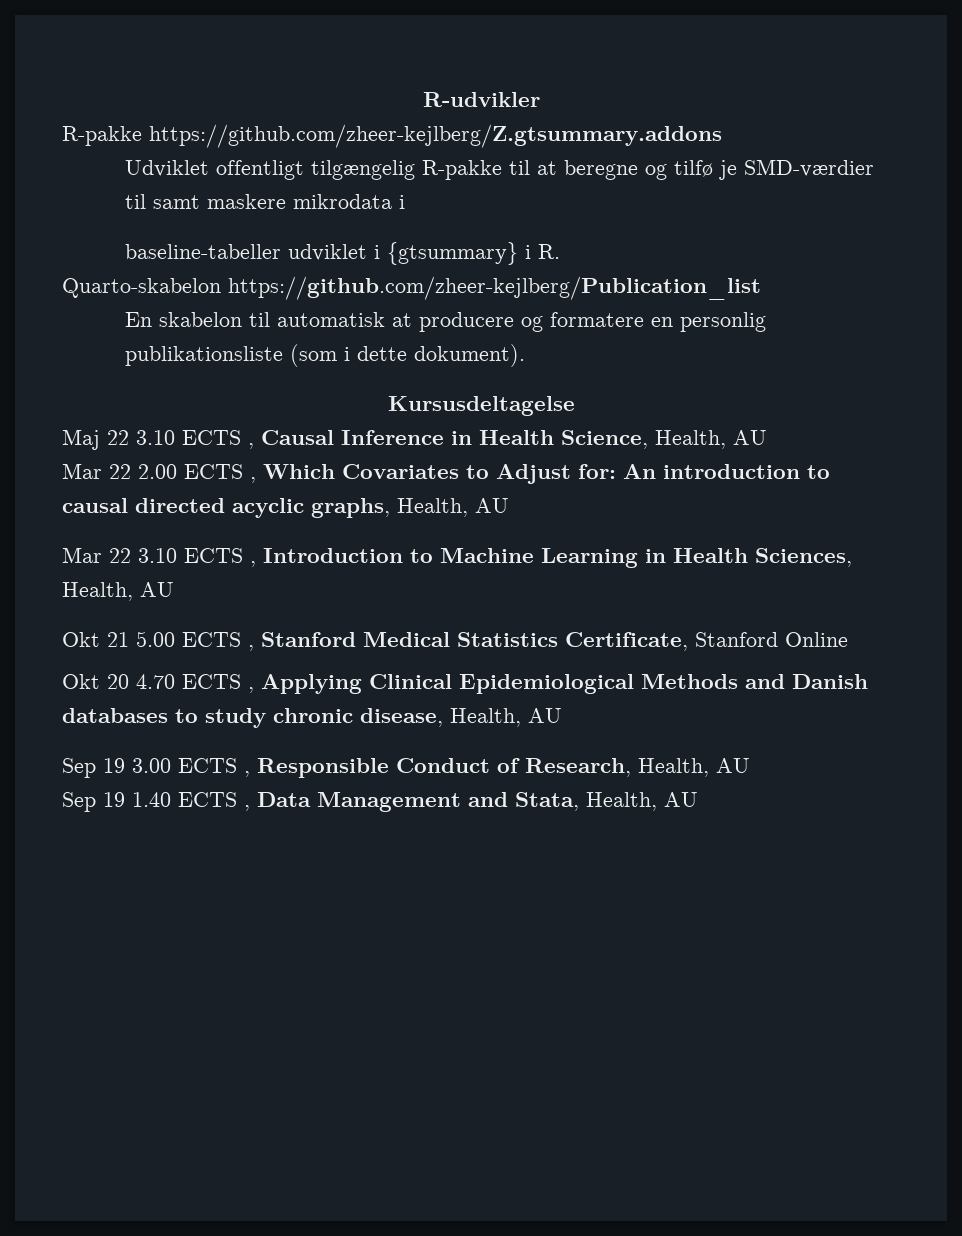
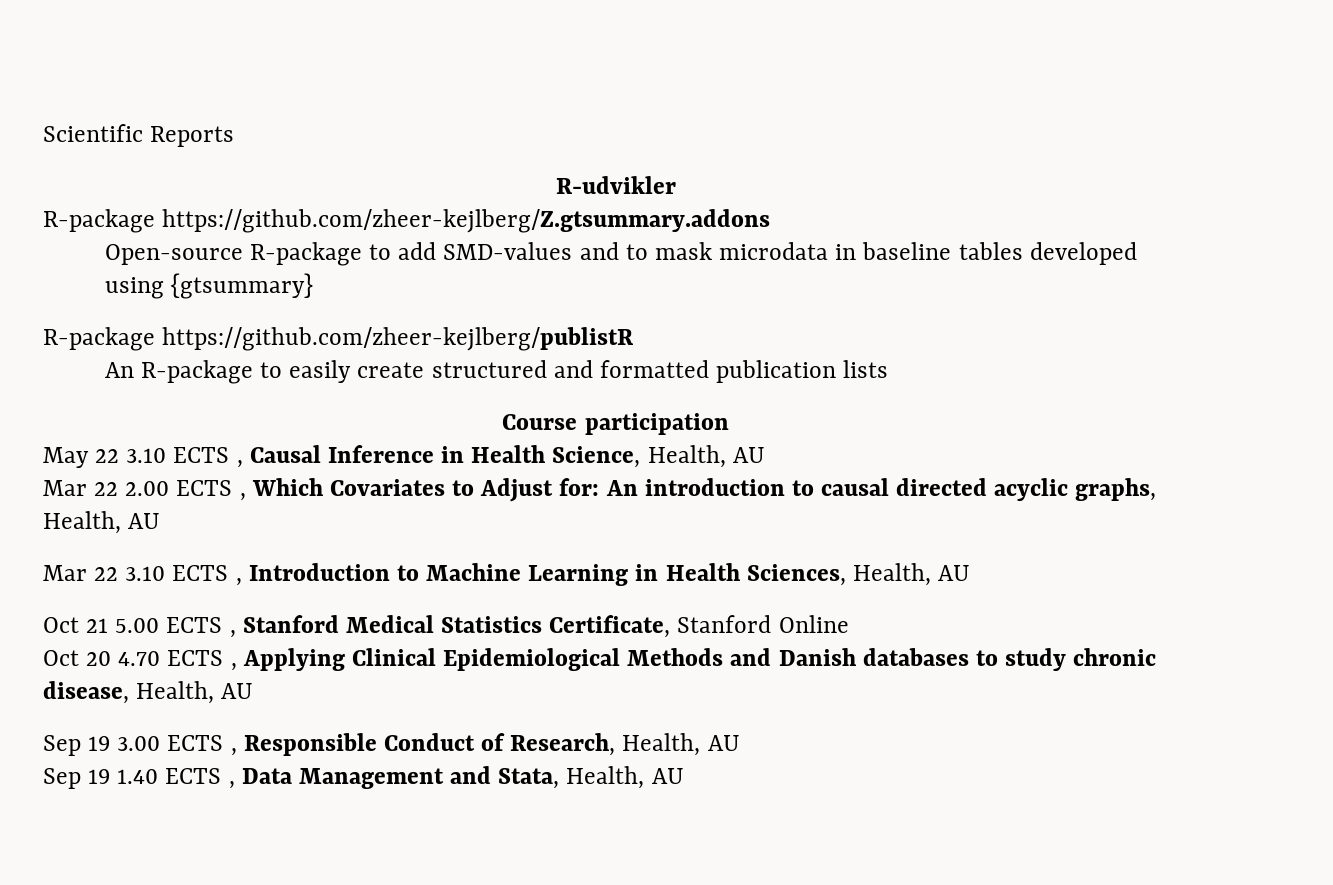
(422, 99) none -> [43,124,235,147] Scientific Reports //
[62,126,142,146] R-pakke -> [43,209,155,233] R-package
[124,159,874,180] [124,194,405,209] [124,242,560,265] [62,276,761,300] [124,312,766,332] [124,344,525,367] [387,396,575,416] [62,429,100,450] Udviklet offentligt tilgængelig R-pakke til at beregne og tilfø je SMD-værdier til samt maskere mikrodata i // baseline-tabeller udviklet i {gtsummary} i R. // Quarto-skabelon https://github.com/zheer-kejlberg/Publication_list // En skabelon til automatisk at producere og formatere en personlig publikationsliste (som i dette dokument). // Kursusdeltagelse // Maj -> [104,242,1137,266] [104,273,313,299] [43,327,634,351] [104,360,889,384] [502,413,729,435] [43,447,89,468] Open-source R-package to add SMD-values and to mask microdata in baseline tables developed using {gtsummary} // R-package https://github.com/zheer-kejlberg/publistR // An R-package to easily create structured and formatted publication lists // Course participation // May
[62,632,100,647] Okt -> [43,617,79,633] Oct
[62,674,100,689] Okt -> [43,650,79,666] Oct

